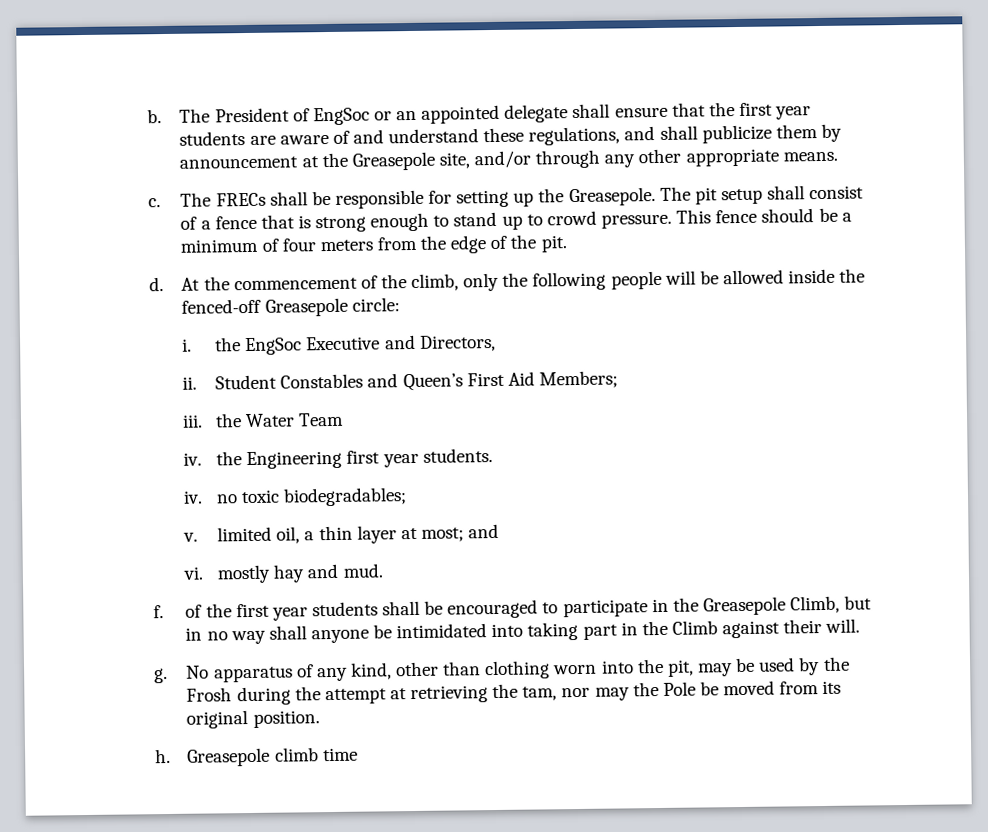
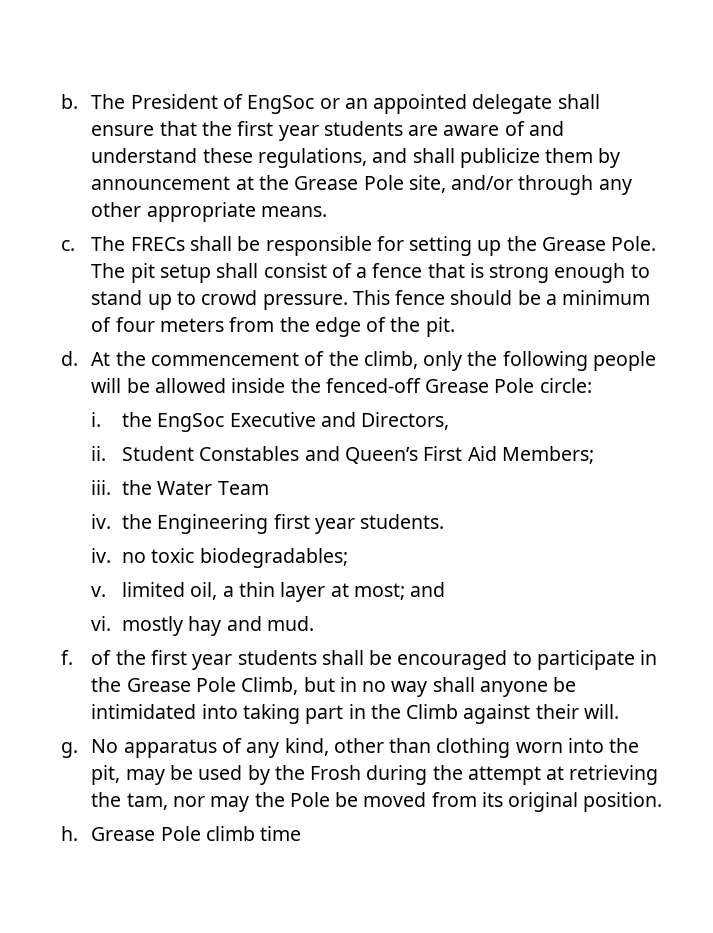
[351,151,435,171] Greasepole -> [294,175,404,190] Grease Pole
[568,187,656,207] Greasepole. -> [541,236,657,251] Grease Pole.
[264,297,348,317] Greasepole -> [425,378,535,393] Grease Pole
[702,596,786,616] Greasepole -> [126,677,236,692] Grease Pole
[187,747,271,767] Greasepole -> [91,826,201,841] Grease Pole

